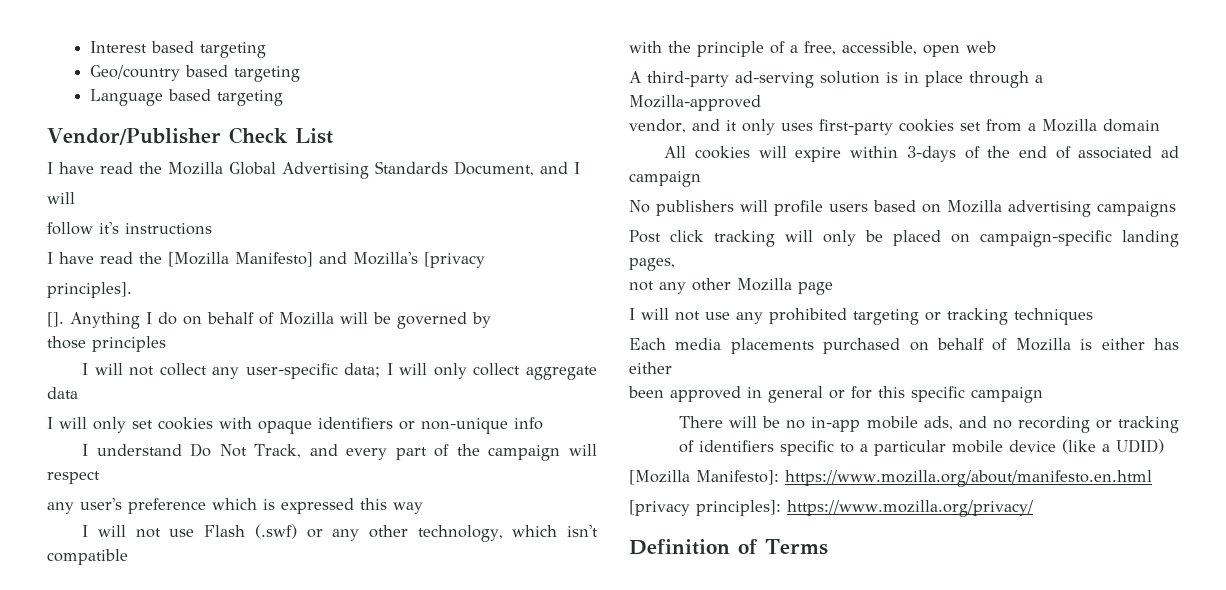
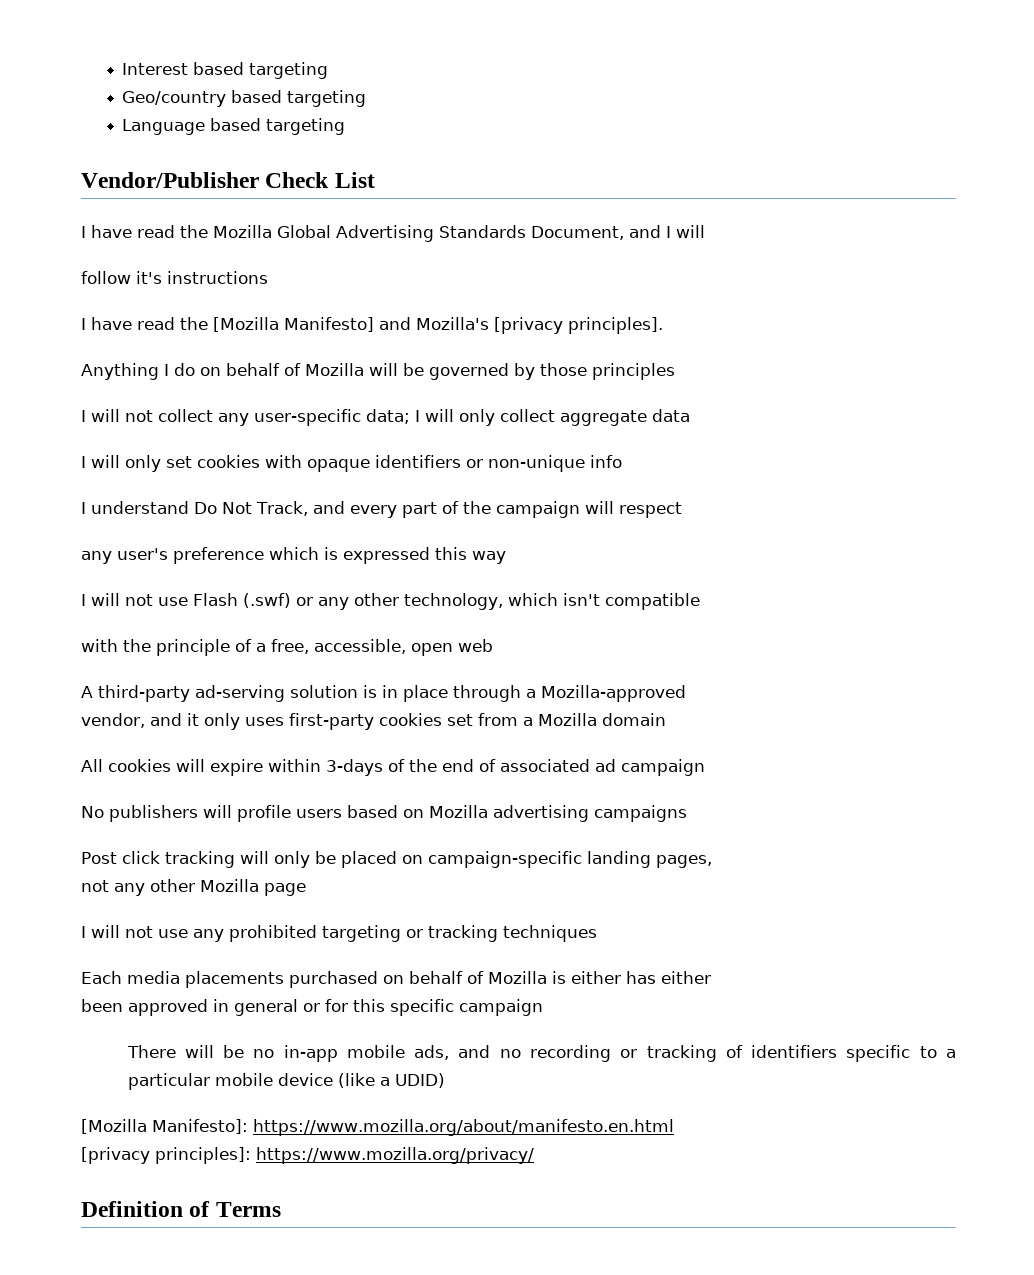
(580, 168) // -> (671, 232) none
(485, 260) // -> (563, 325) none
[47,312,64,327] []. -> (663, 325) none
(491, 320) // -> (535, 371) none

